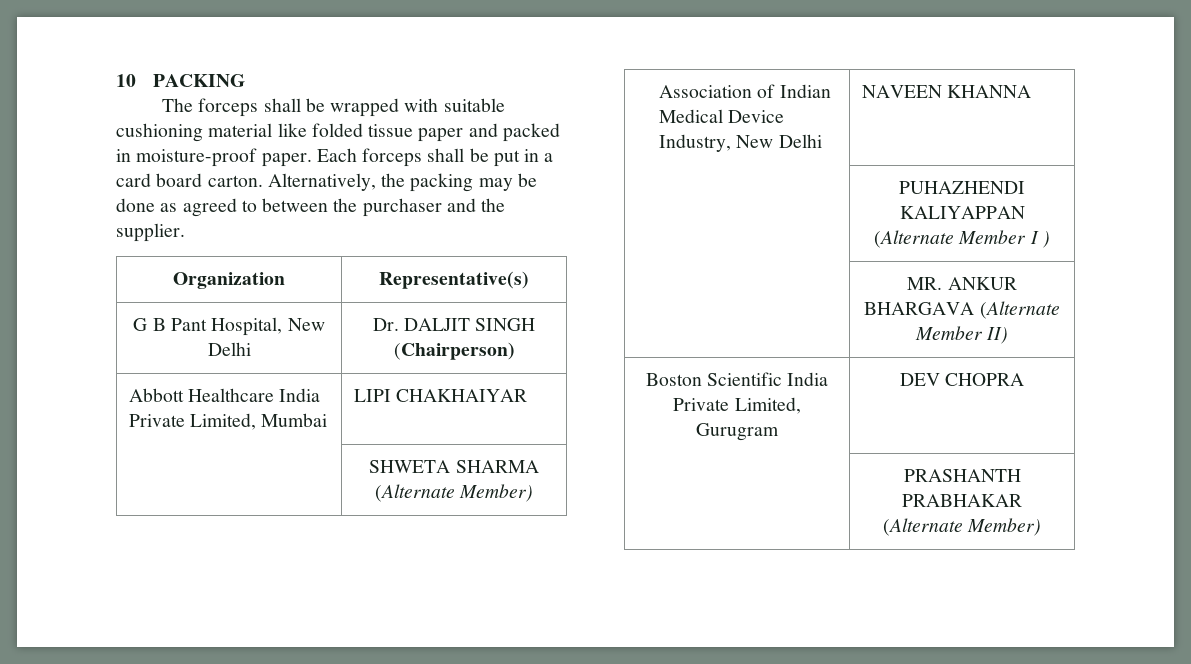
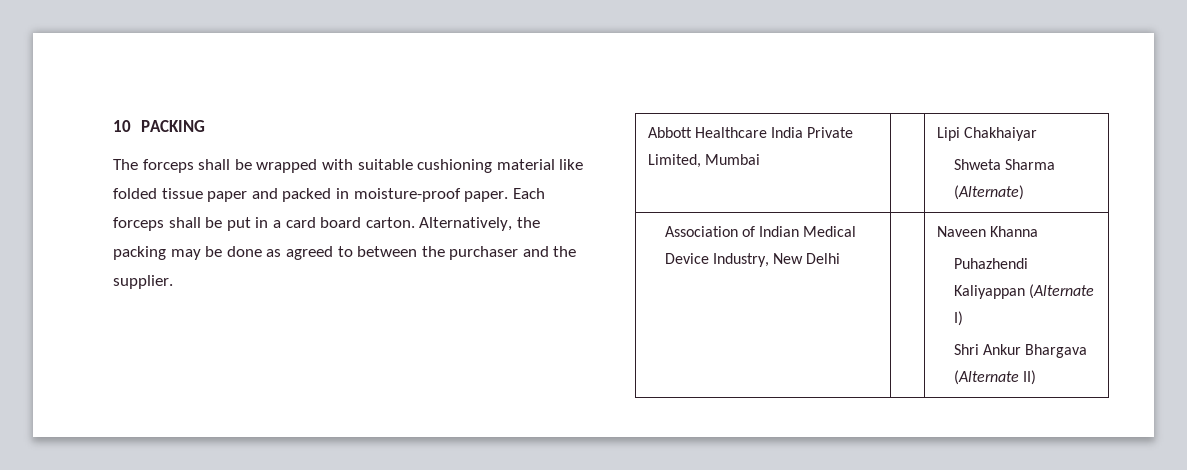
[173,272,285,289] [379,271,529,289] [133,317,325,336] [207,342,251,356] [372,318,536,331] [393,342,515,360] // Organization | Representative(s) // G B Pant Hospital, New Delhi | Dr. DALJIT SINGH (Chairperson) -> (173, 282) none
[353,389,528,402] [369,460,539,473] [374,484,534,502] LIPI CHAKHAIYAR // | SHWETA SHARMA (Alternate Member) -> [936,127,1037,141] [953,159,1055,170] [953,185,1024,200] | Lipi Chakhaiyar // Shweta Sharma (Alternate)
[861,85,1032,98] [899,181,1025,194] [899,206,1025,219] [874,230,1050,248] [907,277,1017,290] [864,301,1060,319] [914,326,1009,344] [645,372,829,386] [673,397,801,414] [696,423,779,441] [899,373,1025,386] [903,469,1021,482] [902,494,1022,507] [882,518,1042,536] NAVEEN KHANNA // | PUHAZHENDI KALIYAPPAN (Alternate Member I ) // | MR. ANKUR BHARGAVA (Alternate Member II) // Boston Scientific India Private Limited, Gurugram | DEV CHOPRA // | PRASHANTH PRABHAKAR (Alternate Member) -> [936,226,1038,237] [953,258,1028,269] [953,284,1094,299] [953,311,963,326] [953,344,1088,358] [953,370,1036,385] | Naveen Khanna // Puhazhendi Kaliyappan (Alternate I) // Shri Ankur Bhargava (Alternate II)

